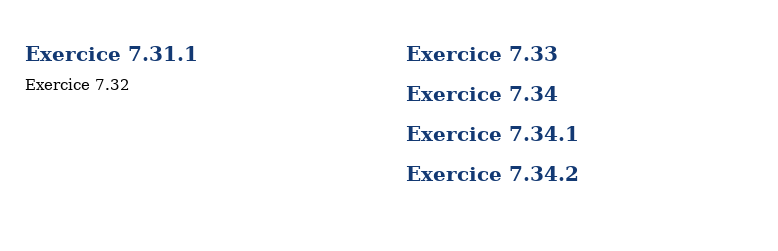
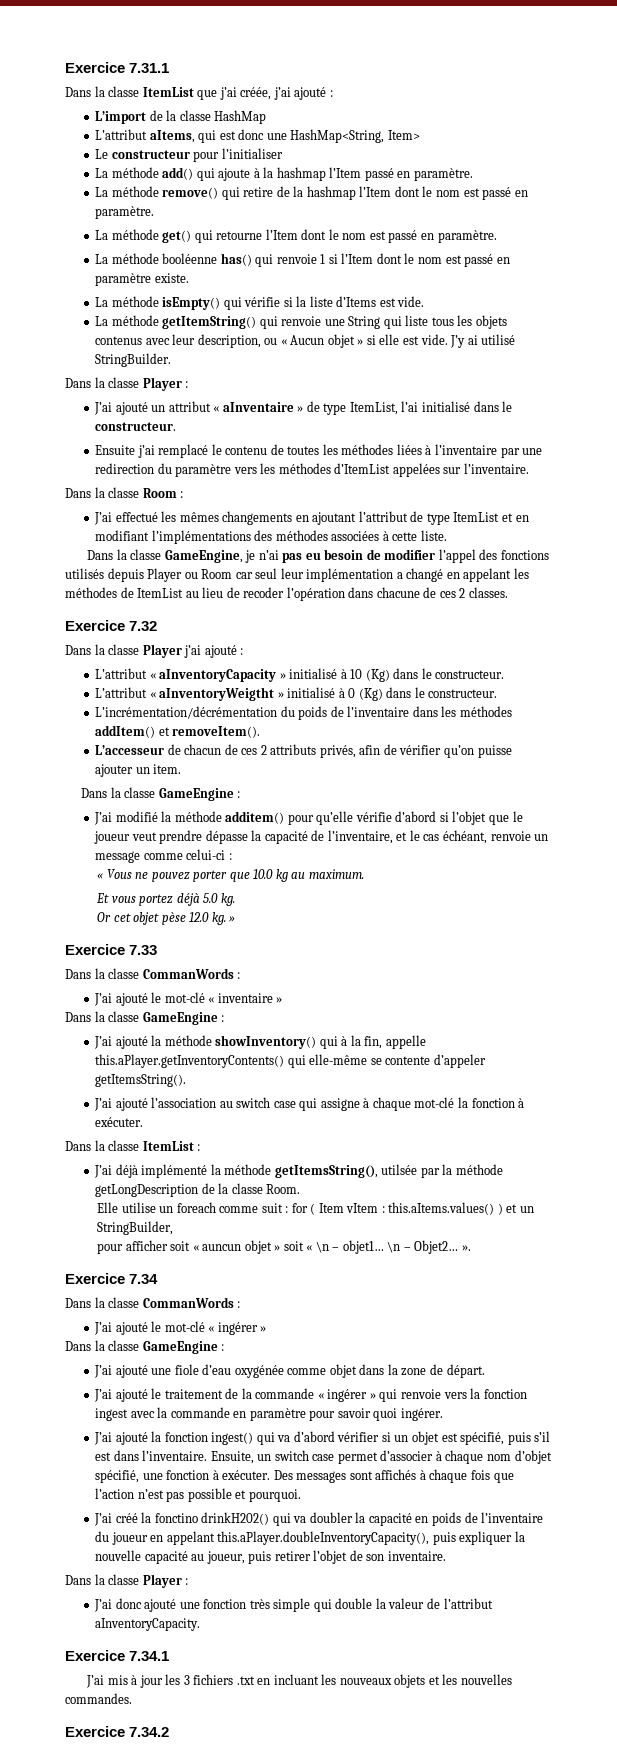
[25,78,130,90] [406,46,558,61] [406,86,558,101] [406,126,579,141] Exercice 7.32 // Exercice 7.33 // Exercice 7.34 // Exercice 7.34.1 -> [65,86,333,100] [95,110,267,124] [95,129,420,143] [95,148,283,162] [95,167,473,181] [95,186,528,200] [95,206,155,219] [95,229,497,243] [95,253,510,267] [95,273,189,286] [95,296,425,310] [95,315,507,329] [95,334,516,348] [95,353,172,367] [65,377,189,391] [94,401,513,415] [95,422,177,431] [95,444,543,458] [95,463,529,477] [65,487,184,498] [94,511,529,525] [95,530,447,544] [87,549,549,563] [65,568,529,582] [65,587,508,601] [65,620,158,631] [65,644,244,658] [95,668,505,682] [95,687,498,701] [95,706,512,720] [95,725,261,738] [95,744,512,758] [95,764,182,777] [81,787,241,801] [94,811,523,825] [94,830,549,844] [95,849,232,863] [97,869,364,882] [96,893,235,906] [97,912,236,925] [65,944,158,955] [65,968,241,979] [94,992,283,1006] [65,1011,225,1025] [94,1035,426,1049] [95,1054,486,1068] [95,1074,187,1087] [94,1097,525,1111] [95,1117,144,1127] [65,1140,201,1151] [94,1164,503,1178] [95,1183,301,1197] [97,1202,534,1215] [97,1221,174,1235] [97,1240,471,1254] [65,1273,159,1284] [65,1297,241,1308] [94,1321,267,1335] [65,1340,225,1354] [94,1364,485,1378] [94,1388,527,1402] [95,1407,443,1421] [94,1431,551,1445] [95,1450,552,1464] [95,1469,514,1483] [95,1488,301,1502] [94,1512,544,1526] [95,1531,525,1545] [95,1550,446,1564] [65,1574,189,1588] [94,1598,493,1612] [95,1618,201,1631] [65,1650,170,1661] [86,1674,512,1688] [65,1693,132,1704] Dans la classe ItemList que j’ai créée, j’ai ajouté : // L’import de la classe HashMap // L’attribut aItems, qui est donc une HashMap<String, Item> // Le constructeur pour l’initialiser // La méthode add() qui ajoute à la hashmap l’Item passé en paramètre. // La méthode remove() qui retire de la hashmap l’Item dont le nom est passé en paramètre. // La méthode get() qui retourne l’Item dont le nom est passé en paramètre. // La méthode booléenne has() qui renvoie 1 si l’Item dont le nom est passé en paramètre existe. // La méthode isEmpty() qui vérifie si la liste d’Items est vide. // La méthode getItemString() qui renvoie une String qui liste tous les objets contenus avec leur description, ou « Aucun objet » si elle est vide. J’y ai utilisé StringBuilder. // Dans la classe Player : // J’ai ajouté un attribut « aInventaire » de type ItemList, l’ai initialisé dans le constructeur. // Ensuite j’ai remplacé le contenu de toutes les méthodes liées à l’inventaire par une redirection du paramètre vers les méthodes d’ItemList appelées sur l’inventaire. // Dans la classe Room : // J’ai effectué les mêmes changements en ajoutant l’attribut de type ItemList et en modifiant l’implémentations des méthodes associées à cette liste. // Dans la classe GameEngine, je n’ai pas eu besoin de modifier l’appel des fonctions utilisés depuis Player ou Room car seul leur implémentation a changé en appelant les méthodes de ItemList au lieu de recoder l’opération dans chacune de ces 2 classes. // Exercice 7.32 // Dans la classe Player j’ai ajouté : // L’attribut « aInventoryCapacity » initialisé à 10 (Kg) dans le constructeur. // L’attribut « aInventoryWeigtht » initialisé à 0 (Kg) dans le constructeur. // L’incrémentation/décrémentation du poids de l’inventaire dans les méthodes addItem() et removeItem(). // L’accesseur de chacun de ces 2 attributs privés, afin de vérifier qu’on puisse ajouter un item. // Dans la classe GameEngine : // J’ai modifié la méthode additem() pour qu’elle vérifie d’abord si l’objet que le joueur veut prendre dépasse la capacité de l’inventaire, et le cas échéant, renvoie un message comme celui-ci : // « Vous ne pouvez porter que 10.0 kg au maximum. // Et vous portez déjà 5.0 kg. // Or cet objet pèse 12.0 kg. » // Exercice 7.33 // Dans la classe CommanWords : // J’ai ajouté le mot-clé « inventaire » // Dans la classe GameEngine : // J’ai ajouté la méthode showInventory() qui à la fin, appelle this.aPlayer.getInventoryContents() qui elle-même se contente d’appeler getItemsString(). // J’ai ajouté l’association au switch case qui assigne à chaque mot-clé la fonction à exécuter. // Dans la classe ItemList : // J’ai déjà implémenté la méthode getItemsString(), utilsée par la méthode getLongDescription de la classe Room. // Elle utilise un foreach comme suit : for ( Item vItem : this.aItems.values() ) et un StringBuilder, // pour afficher soit « auncun objet » soit « \n – objet1… \n – Objet2… ». // Exercice 7.34 // Dans la classe CommanWords : // J’ai ajouté le mot-clé « ingérer » // Dans la classe GameEngine : // J’ai ajouté une fiole d’eau oxygénée comme objet dans la zone de départ. // J’ai ajouté le traitement de la commande « ingérer » qui renvoie vers la fonction ingest avec la commande en paramètre pour savoir quoi ingérer. // J’ai ajouté la fonction ingest() qui va d’abord vérifier si un objet est spécifié, puis s’il est dans l’inventaire. Ensuite, un switch case permet d’associer à chaque nom d’objet spécifié, une fonction à exécuter. Des messages sont affichés à chaque fois que l’action n’est pas possible et pourquoi. // J’ai créé la fonctino drinkH202() qui va doubler la capacité en poids de l’inventaire du joueur en appelant this.aPlayer.doubleInventoryCapacity(), puis expliquer la nouvelle capacité au joueur, puis retirer l’objet de son inventaire. // Dans la classe Player : // J’ai donc ajouté une fonction très simple qui double la valeur de l’attribut aInventoryCapacity. // Exercice 7.34.1 // J’ai mis à jour les 3 fichiers .txt en incluant les nouveaux objets et les nouvelles commandes.

